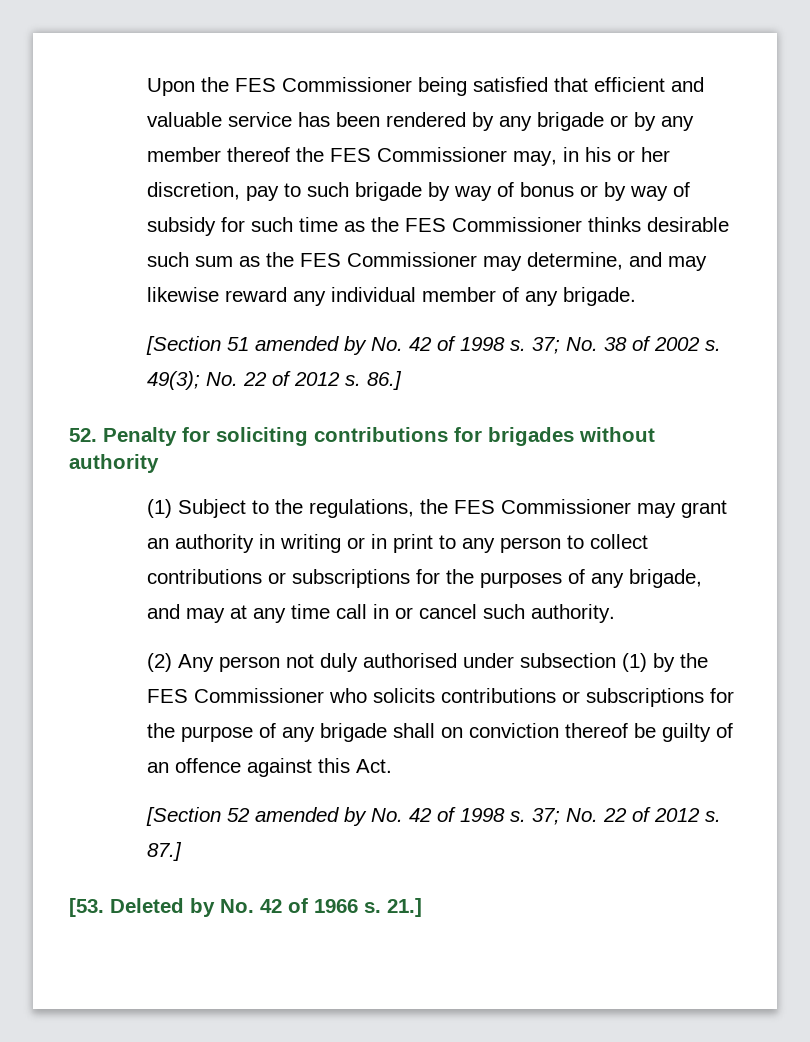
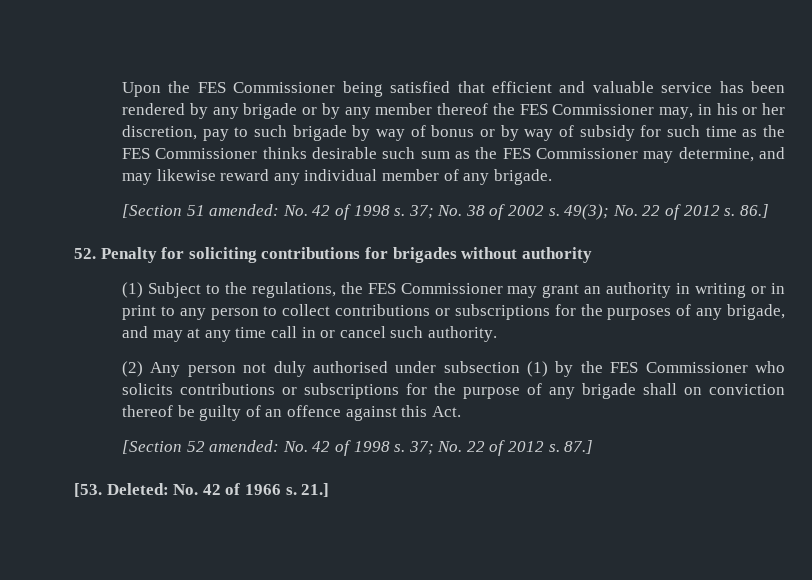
[255,336,368,355] amended by -> [209,204,280,216] amended:
[255,807,368,826] amended by -> [209,440,280,452] amended:
[110,898,215,917] Deleted by -> [106,483,169,495] Deleted:

